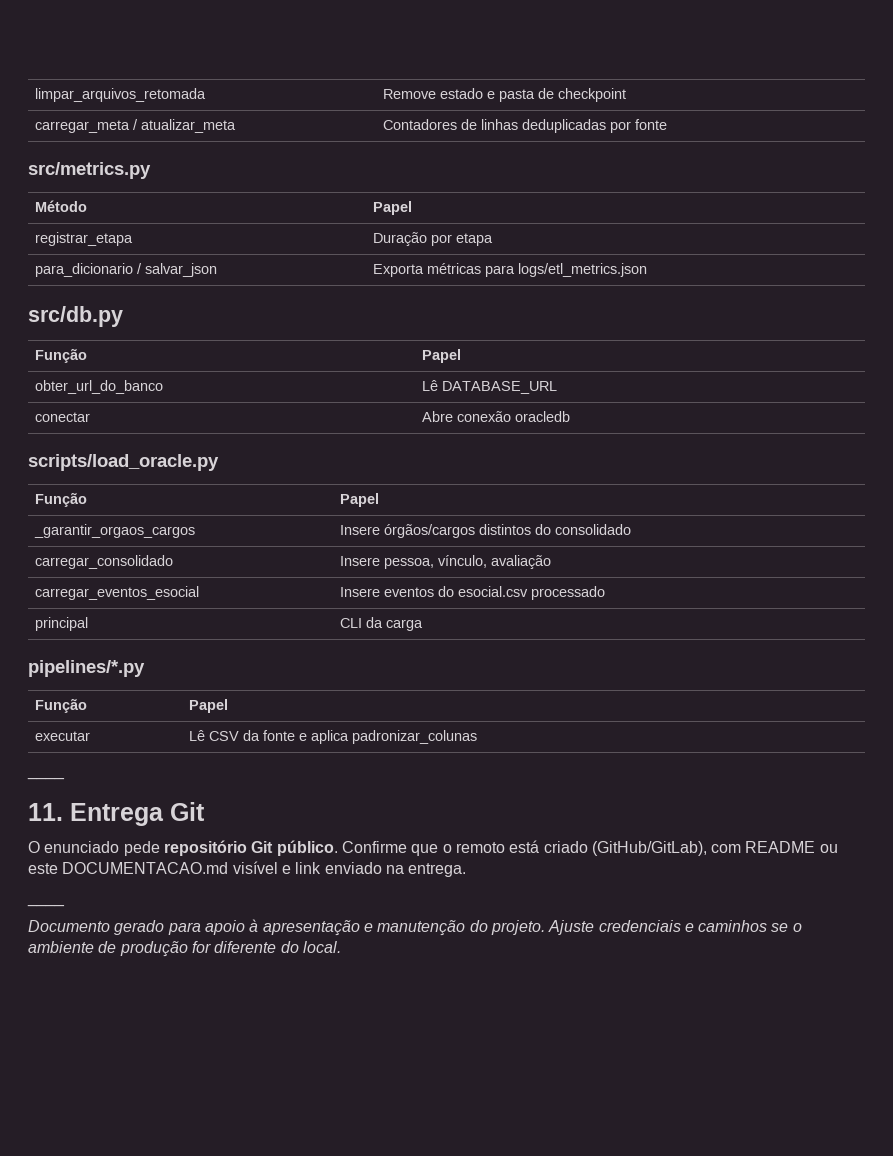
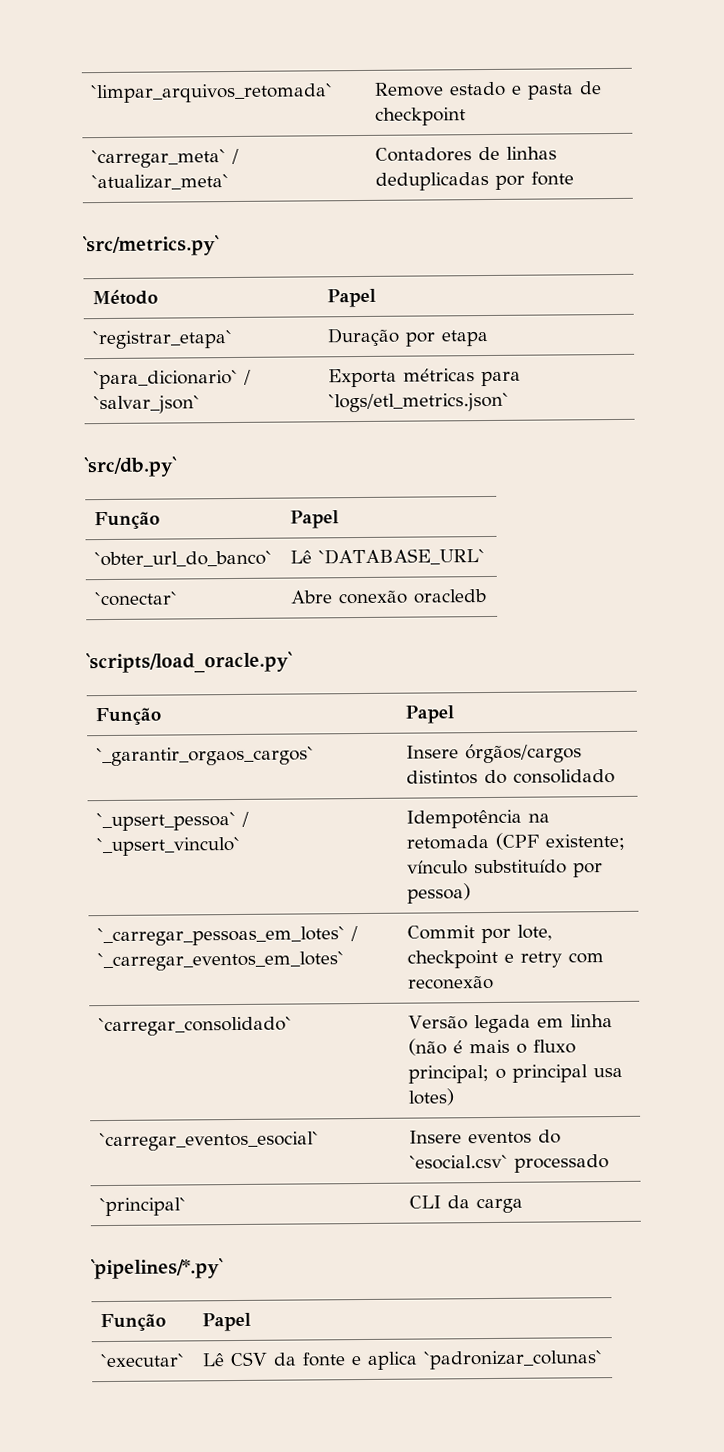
[34,88,206,102] limpar_arquivos_retomada -> [90,83,334,104] `limpar_arquivos_retomada`
[34,119,236,133] carregar_meta / atualizar_meta -> [91,148,240,169] [91,174,230,191] `carregar_meta` / `atualizar_meta`
[28,162,151,179] src/metrics.py -> [82,235,220,257] `src/metrics.py`
[34,232,133,246] registrar_etapa -> [92,330,234,350] `registrar_etapa`
[34,263,217,277] para_dicionario / salvar_json -> [93,369,252,390] [93,395,201,415] `para_dicionario` / `salvar_json`
[517,263,647,277] [28,306,123,327] [34,348,87,363] [421,349,461,363] [34,380,163,394] [421,380,557,394] [34,412,90,422] logs/etl_metrics.json // src/db.py // Função | Papel // obter_url_do_banco | Lê DATABASE_URL // conectar -> [328,392,510,413] [83,456,178,478] [94,511,161,530] [290,510,340,529] [94,550,273,568] [290,548,486,566] [94,591,179,607] `logs/etl_metrics.json` // `src/db.py` // Função | Papel // `obter_url_do_banco` | Lê `DATABASE_URL` // `conectar`
[28,454,219,471] [34,492,87,507] [339,493,379,507] [33,524,195,538] scripts/load_oracle.py // Função | Papel // _garantir_orgaos_cargos -> [85,651,293,674] [95,707,162,726] [405,705,455,724] [96,746,315,767] `scripts/load_oracle.py` // Função | Papel // `_garantir_orgaos_cargos`
[34,555,173,569] [339,555,551,569] [34,586,199,600] carregar_consolidado | Insere pessoa, vínculo, avaliação // carregar_eventos_esocial -> [96,811,250,832] [96,836,242,857] [406,809,551,829] [406,832,626,851] [407,859,604,878] [407,883,472,904] [97,926,359,947] [97,951,345,972] [407,924,553,944] [407,949,605,969] [407,975,495,990] [98,1016,293,1037] [408,1014,614,1034] [408,1038,577,1056] [408,1064,624,1084] [408,1088,455,1106] [99,1131,320,1152] `_upsert_pessoa` / `_upsert_vinculo` | Idempotência na retomada (CPF existente; vínculo substituído por pessoa) // `_carregar_pessoas_em_lotes` / `_carregar_eventos_em_lotes` | Commit por lote, checkpoint e retry com reconexão // `carregar_consolidado` | Versão legada em linha (não é mais o fluxo principal; o principal usa lotes) // `carregar_eventos_esocial`
[457,586,528,597] esocial.csv -> [409,1154,509,1170] `esocial.csv`
[34,617,88,631] principal -> [99,1197,187,1217] `principal`
[28,660,145,677] [34,698,87,713] [188,699,228,713] [34,731,90,741] pipelines/*.py // Função | Papel // executar -> [90,1258,224,1280] [100,1313,167,1332] [202,1312,252,1332] [100,1353,186,1368] `pipelines/*.py` // Função | Papel // `executar`
[351,730,477,744] [27,776,65,780] [28,802,205,826] [28,840,838,856] [28,861,467,877] [27,903,65,907] [28,919,802,936] [28,941,341,957] padronizar_colunas // ____ // 11. Entrega Git // O enunciado pede repositório Git público. Confirme que o remoto está criado (GitHub/GitLab), com README ou este DOCUMENTACAO.md visível e link enviado na entrega. // ____ // Documento gerado para apoio à apresentação e manutenção do projeto. Ajuste credenciais e caminhos se o ambiente de produção for diferente do local. -> [423,1350,604,1370] `padronizar_colunas`

